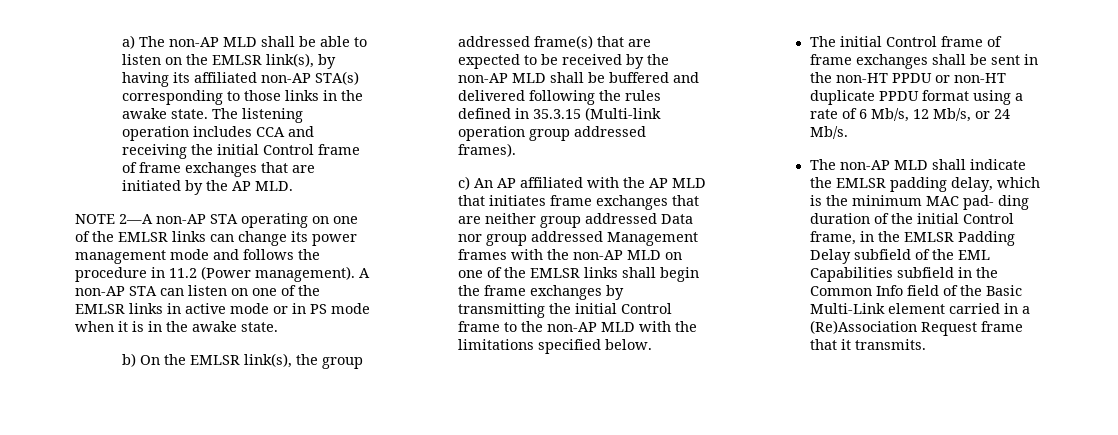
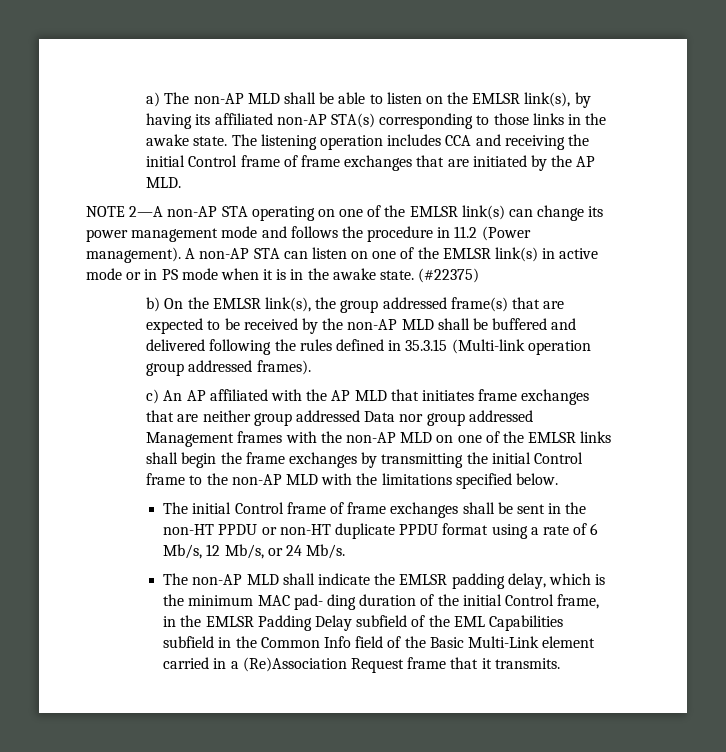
[172,231,206,242] links -> [461,205,505,220] link(s)
[129,303,163,314] links -> [495,247,539,262] link(s)
(278, 327) none -> [418,268,480,283] (#22375)

